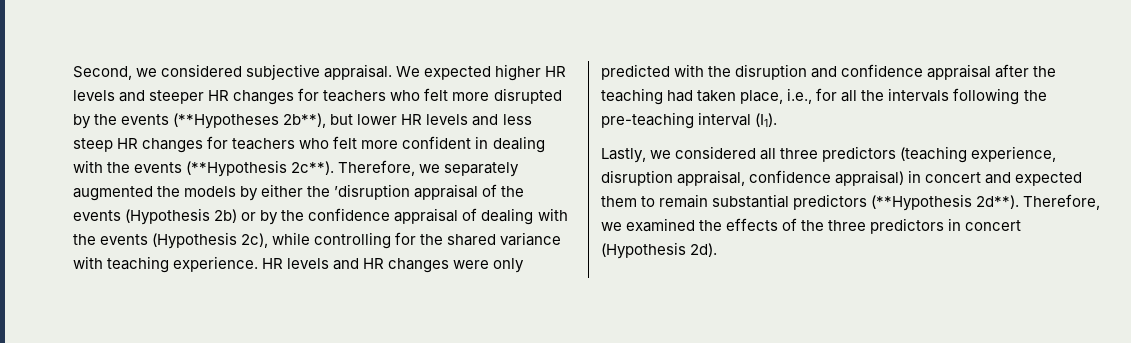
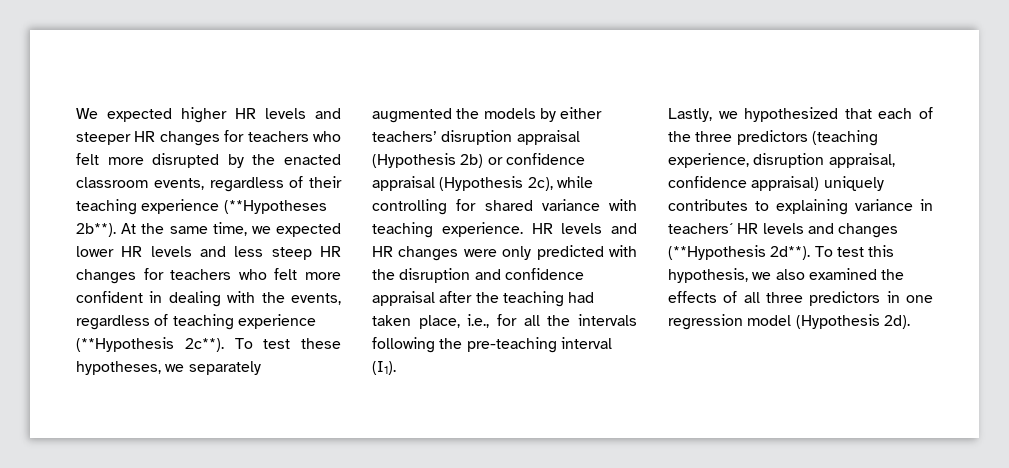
[73,64,393,80] Second, we considered subjective appraisal. -> (76, 113) none
[121,113,354,129] events (**Hypotheses 2b**), but -> [284,154,341,165] [76,176,342,192] [76,199,327,215] [76,222,341,237] enacted classroom events, regardless of their teaching experience (**Hypotheses 2b**). At the same time, we expected
[134,160,416,177] events (**Hypothesis 2c**). Therefore, -> [291,293,341,305] [76,314,316,330] [76,337,341,352] [76,361,161,375] events, regardless of teaching experience (**Hypothesis 2c**). To test these hypotheses,
[307,184,525,200] [73,208,568,225] [73,234,149,245] the ’disruption appraisal of the events (Hypothesis 2b) or by the confidence appraisal of dealing with the events -> [372,130,580,145] [372,153,585,168] [372,176,435,191] teachers’ disruption appraisal (Hypothesis 2b) or confidence appraisal
[420,234,444,245] the -> (477, 205) none
[675,146,777,160] considered all -> [744,107,933,122] [668,131,691,142] hypothesized that each of the
[908,170,1083,186] [601,194,1101,211] [601,222,622,231] in concert and expected them to remain substantial predictors (**Hypothesis 2d**). Therefore, we -> [823,176,884,191] [668,199,933,215] [668,223,899,238] [668,245,895,260] [668,268,805,283] uniquely contributes to explaining variance in teachers´ HR levels and changes (**Hypothesis 2d**). To test this hypothesis, we also
[801,220,825,231] the -> [743,292,760,303] all
[965,220,1022,231] concert -> [906,295,933,303] [668,314,792,330] one regression model

